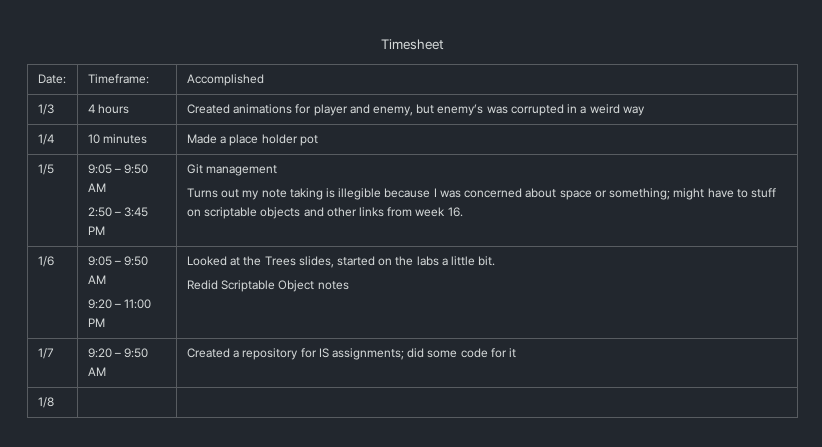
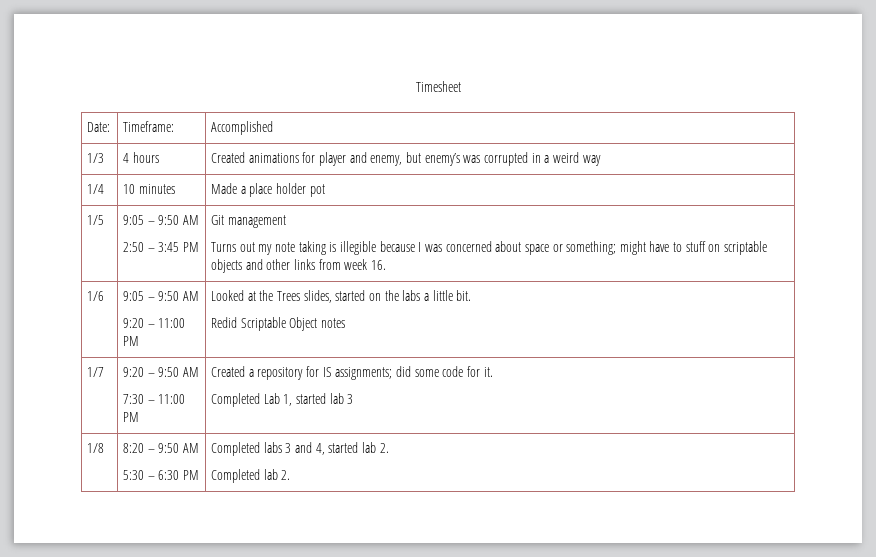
(106, 371) none -> [123,394,186,404] [123,412,140,422] // 7:30 – 11:00 PM
[509,348,517,358] [37,397,54,408] it // 1/8 | | -> [483,367,493,377] [211,393,354,407] [87,443,105,453] [123,443,200,453] [123,470,200,480] [211,442,389,456] [211,469,291,483] it. // Completed Lab 1, started lab 3 // 1/8 | 8:20 – 9:50 AM // 5:30 – 6:30 PM | Completed labs 3 and 4, started lab 2. // Completed lab 2.

